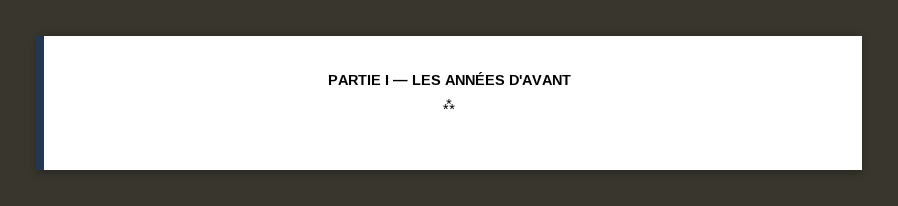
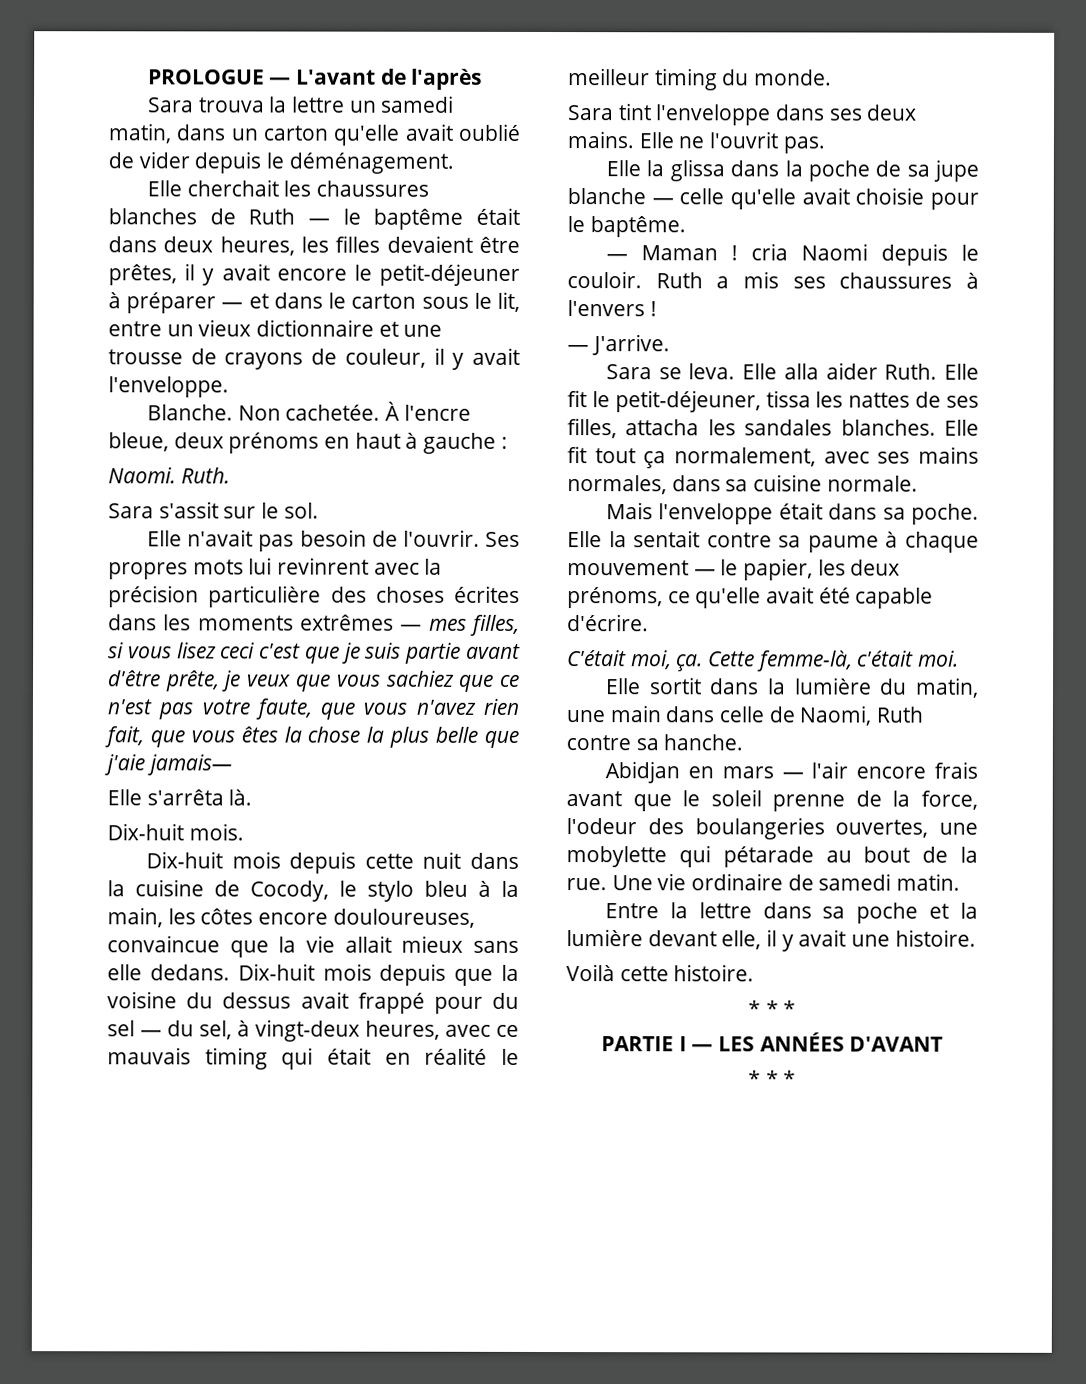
(327, 80) none -> [147,68,483,90] [147,95,455,113] [108,123,520,146] [108,151,454,174] [146,179,430,197] [108,207,520,230] [108,235,520,256] [108,263,520,286] [108,291,520,314] [108,319,443,337] [108,347,520,370] [108,376,229,398] [146,401,471,421] [108,432,508,454] [108,467,230,484] [108,501,319,519] [146,529,520,552] [108,557,443,580] [108,585,520,608] [108,614,520,636] [108,642,521,664] [108,670,520,692] [107,698,519,720] [104,726,519,748] [104,754,232,776] [107,789,253,806] [107,823,244,841] [145,851,519,874] [107,879,519,902] [107,907,475,928] [107,935,519,958] [107,963,519,986] [107,991,519,1014] [107,1019,519,1042] [107,1047,519,1070] [568,68,833,91] [567,103,918,126] [567,131,825,154] [605,159,979,182] [567,187,979,210] [567,216,686,238] [605,243,979,266] [567,271,979,289] [567,300,657,317] [567,334,670,356] [605,362,979,380] [567,390,979,413] [567,418,979,439] [567,446,979,469] [567,474,918,495] [605,502,979,525] [567,530,979,553] [567,558,901,581] [567,586,934,609] [567,614,649,632] [567,650,959,672] [604,677,979,698] [566,705,924,726] [566,734,744,751] [604,761,978,784] [566,789,978,812] [566,817,978,840] [566,845,978,868] [566,873,961,891] [604,902,978,924] [566,929,976,952] [566,964,755,982] [747,1000,797,1017] PROLOGUE — L'avant de l'après // Sara trouva la lettre un samedi matin, dans un carton qu'elle avait oublié de vider depuis le déménagement. // Elle cherchait les chaussures blanches de Ruth — le baptême était dans deux heures, les filles devaient être prêtes, il y avait encore le petit-déjeuner à préparer — et dans le carton sous le lit, entre un vieux dictionnaire et une trousse de crayons de couleur, il y avait l'enveloppe. // Blanche. Non cachetée. À l'encre bleue, deux prénoms en haut à gauche : // Naomi. Ruth. // Sara s'assit sur le sol. // Elle n'avait pas besoin de l'ouvrir. Ses propres mots lui revinrent avec la précision particulière des choses écrites dans les moments extrêmes — mes filles, si vous lisez ceci c'est que je suis partie avant d'être prête, je veux que vous sachiez que ce n'est pas votre faute, que vous n'avez rien fait, que vous êtes la chose la plus belle que j'aie jamais— // Elle s'arrêta là. // Dix-huit mois. // Dix-huit mois depuis cette nuit dans la cuisine de Cocody, le stylo bleu à la main, les côtes encore douloureuses, convaincue que la vie allait mieux sans elle dedans. Dix-huit mois depuis que la voisine du dessus avait frappé pour du sel — du sel, à vingt-deux heures, avec ce mauvais timing qui était en réalité le meilleur timing du monde. // Sara tint l'enveloppe dans ses deux mains. Elle ne l'ouvrit pas. // Elle la glissa dans la poche de sa jupe blanche — celle qu'elle avait choisie pour le baptême. // — Maman ! cria Naomi depuis le couloir. Ruth a mis ses chaussures à l'envers ! // — J'arrive. // Sara se leva. Elle alla aider Ruth. Elle fit le petit-déjeuner, tissa les nattes de ses filles, attacha les sandales blanches. Elle fit tout ça normalement, avec ses mains normales, dans sa cuisine normale. // Mais l'enveloppe était dans sa poche. Elle la sentait contre sa paume à chaque mouvement — le papier, les deux prénoms, ce qu'elle avait été capable d'écrire. // C'était moi, ça. Cette femme-là, c'était moi. // Elle sortit dans la lumière du matin, une main dans celle de Naomi, Ruth contre sa hanche. // Abidjan en mars — l'air encore frais avant que le soleil prenne de la force, l'odeur des boulangeries ouvertes, une mobylette qui pétarade au bout de la rue. Une vie ordinaire de samedi matin. // Entre la lettre dans sa poche et la lumière devant elle, il y avait une histoire. // Voilà cette histoire. // * * * //
[443,99,455,110] ⁂ -> [747,1070,797,1087] * * *

